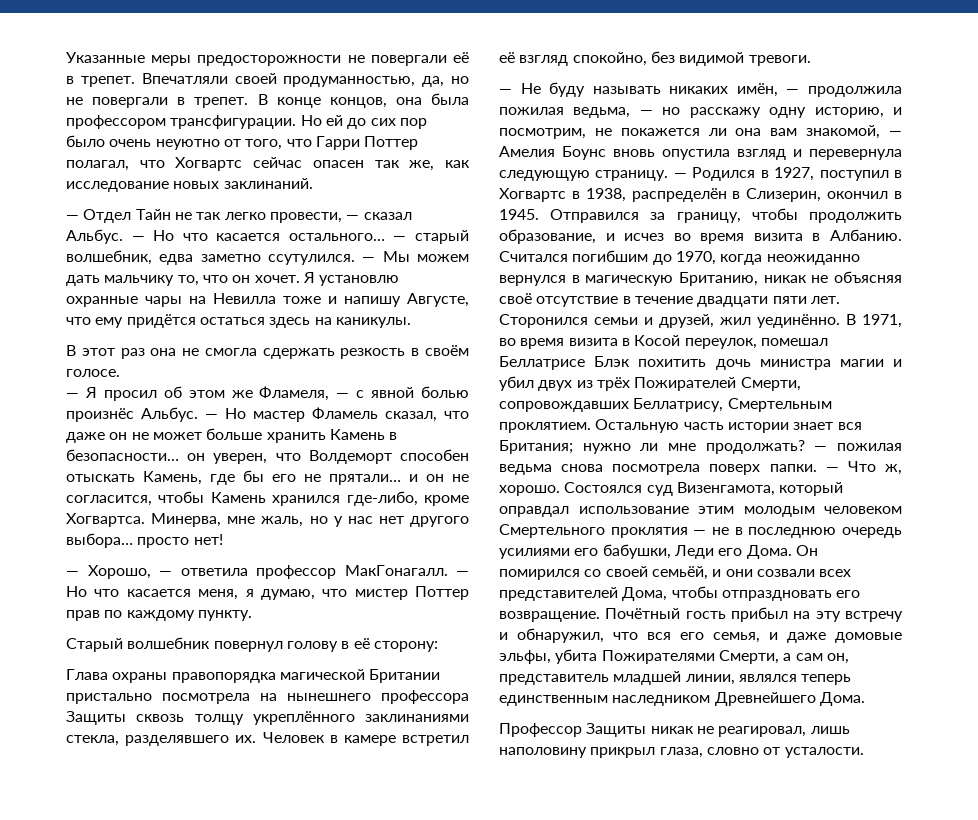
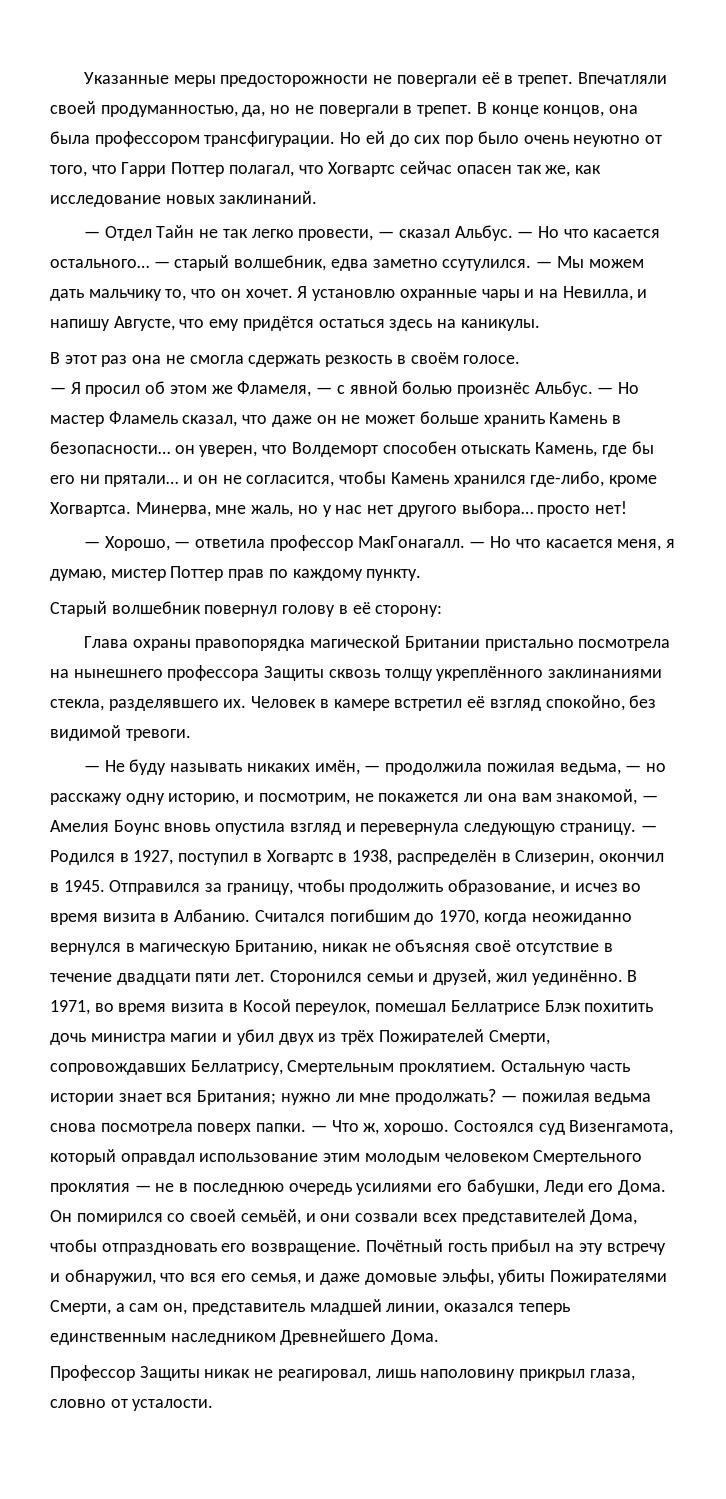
[189,293,321,304] на Невилла тоже -> [524,286,633,301] и на Невилла,
[304,474,321,482] не -> [79,475,100,484] ни
[322,589,348,597] что -> (106, 575) none
[555,649,598,664] убита -> [498,1269,546,1285] убиты
[738,674,797,682] являлся -> [444,1303,515,1312] оказался

